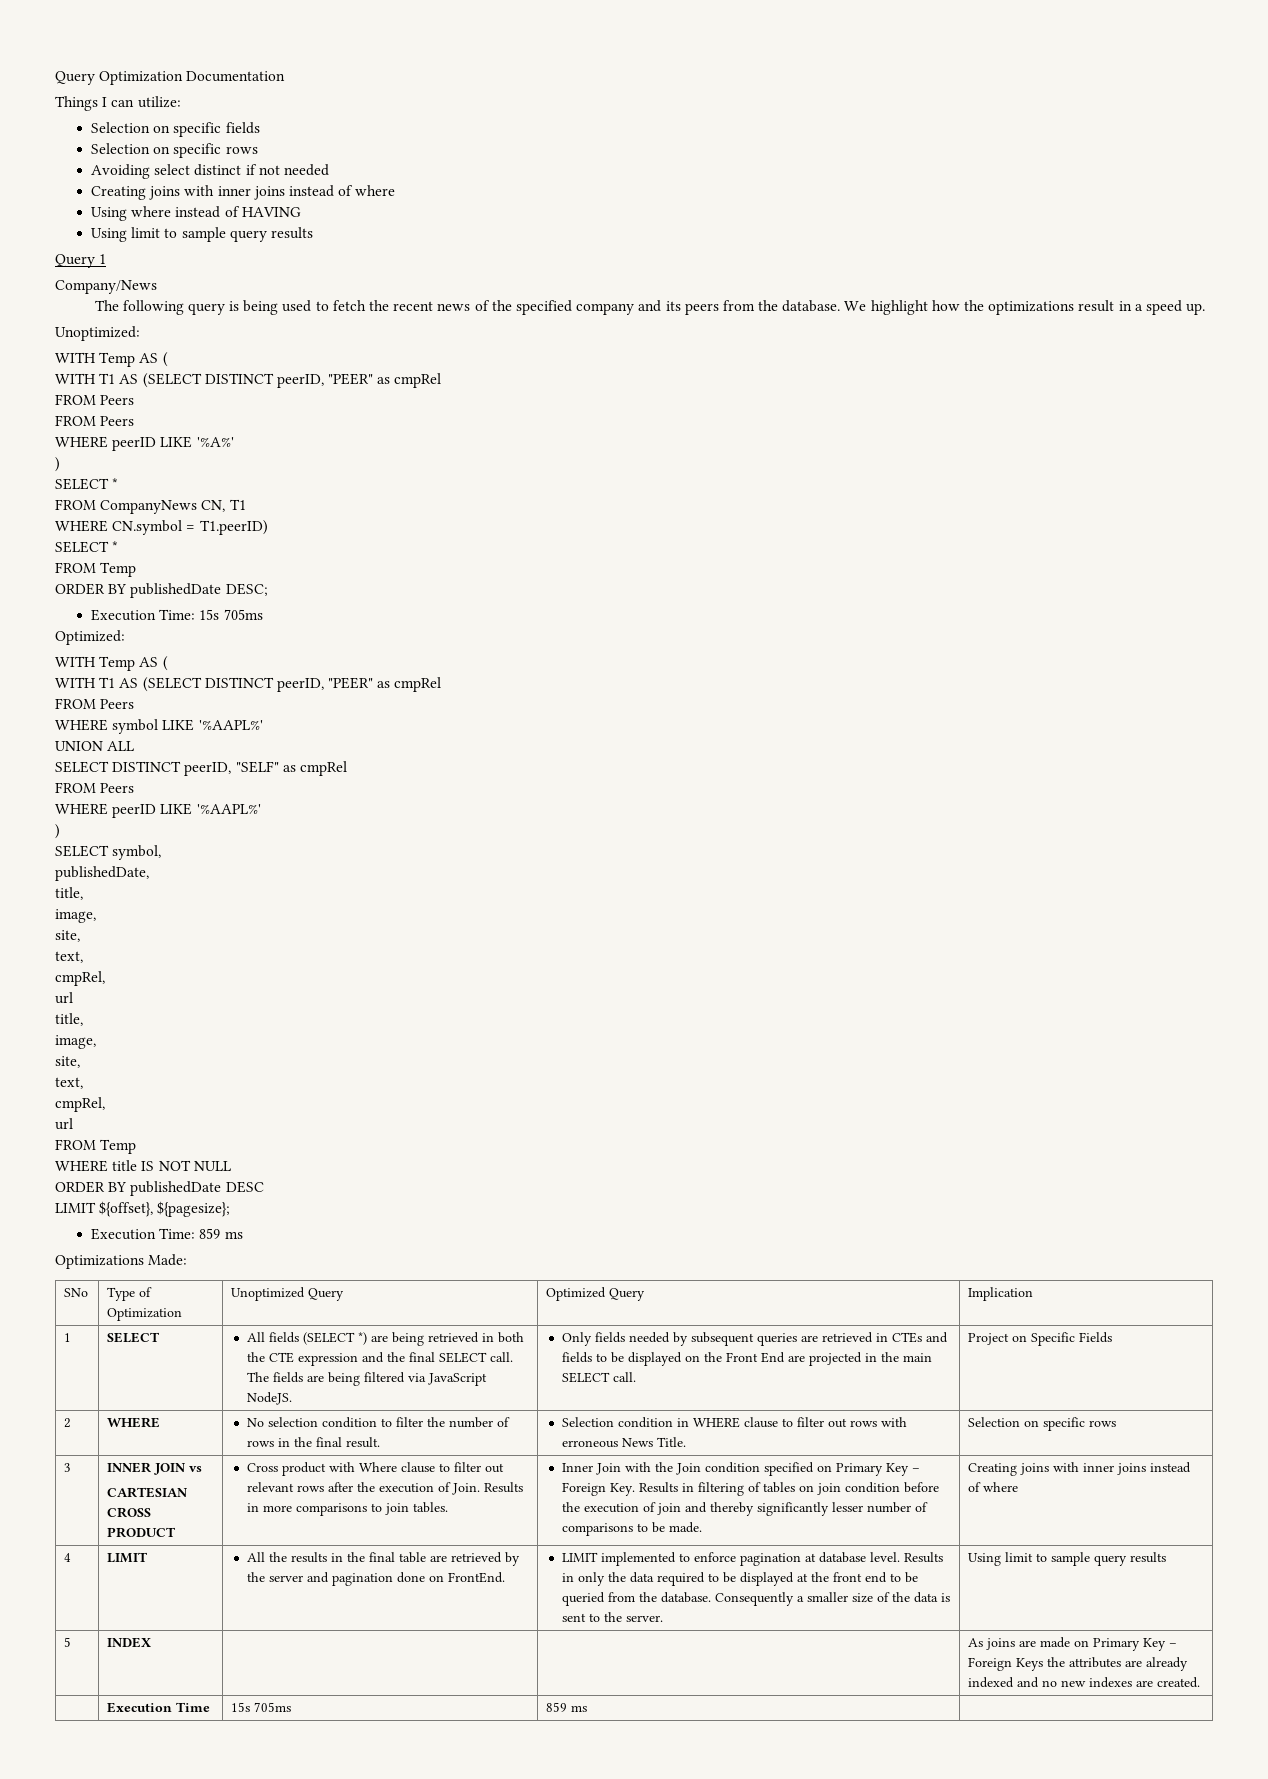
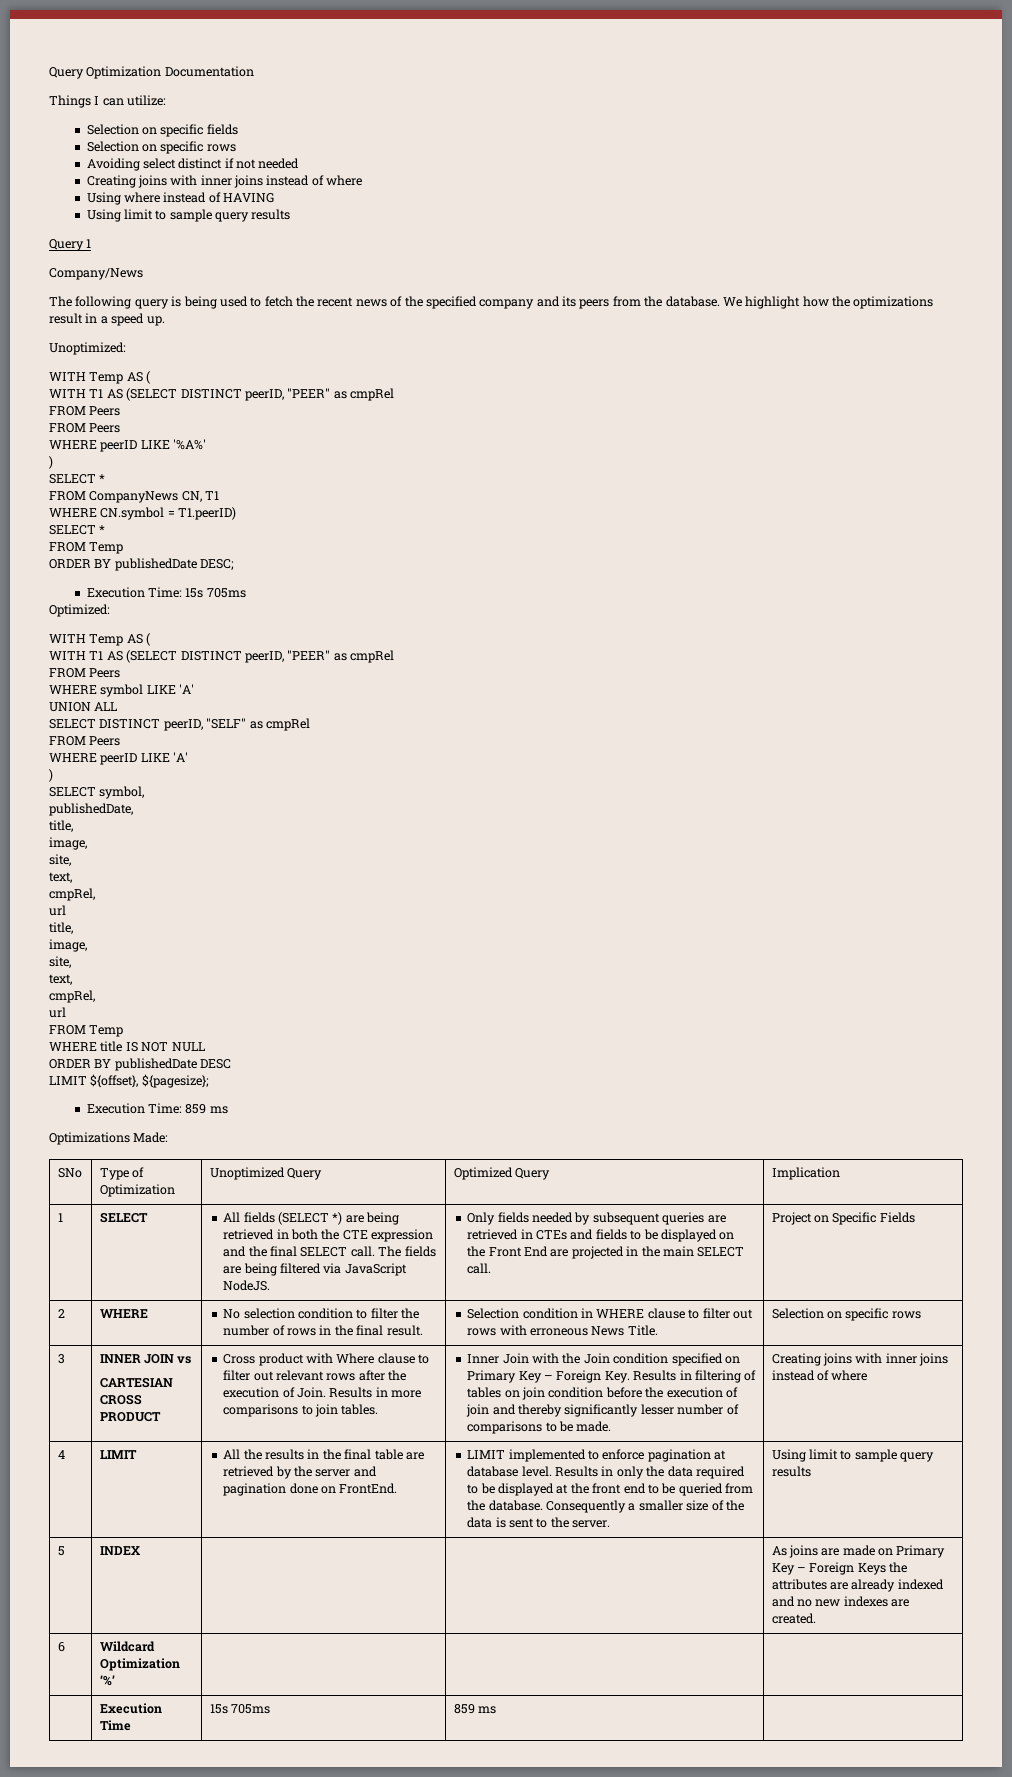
[198,720,263,730] '%AAPL%' -> [179,684,195,694] 'A'
[196,804,261,814] '%AAPL%' -> [173,752,189,762] 'A'
(1201, 1682) none -> [57,1642,65,1652] [99,1641,155,1652] [99,1658,180,1671] [99,1675,115,1686] // 6 | Wildcard Optimization ‘%’ | | |

